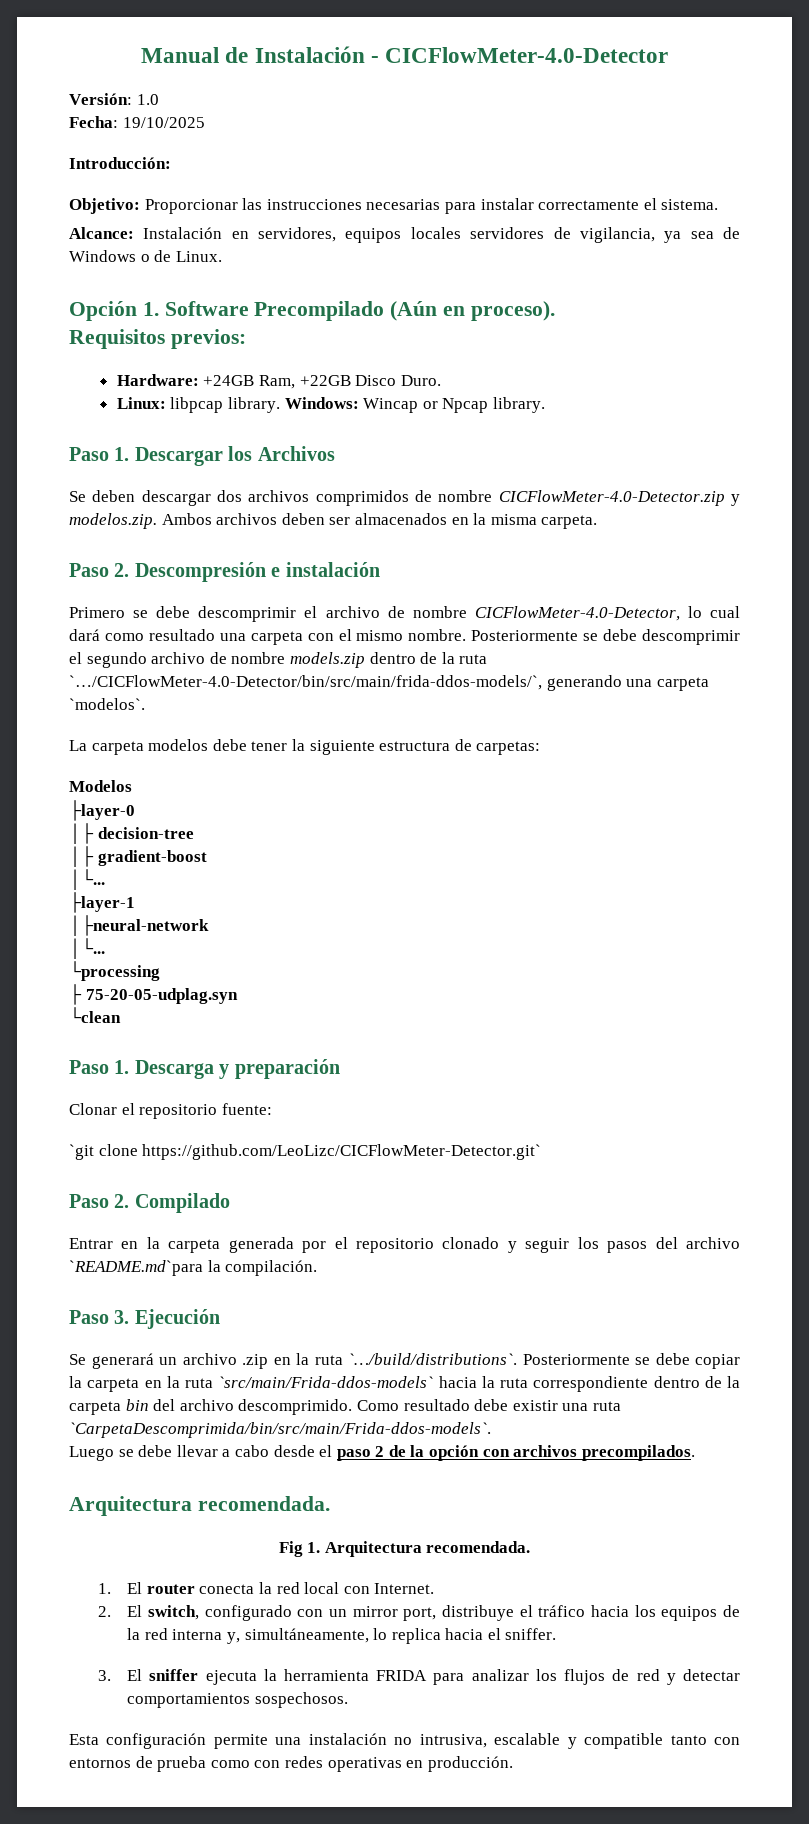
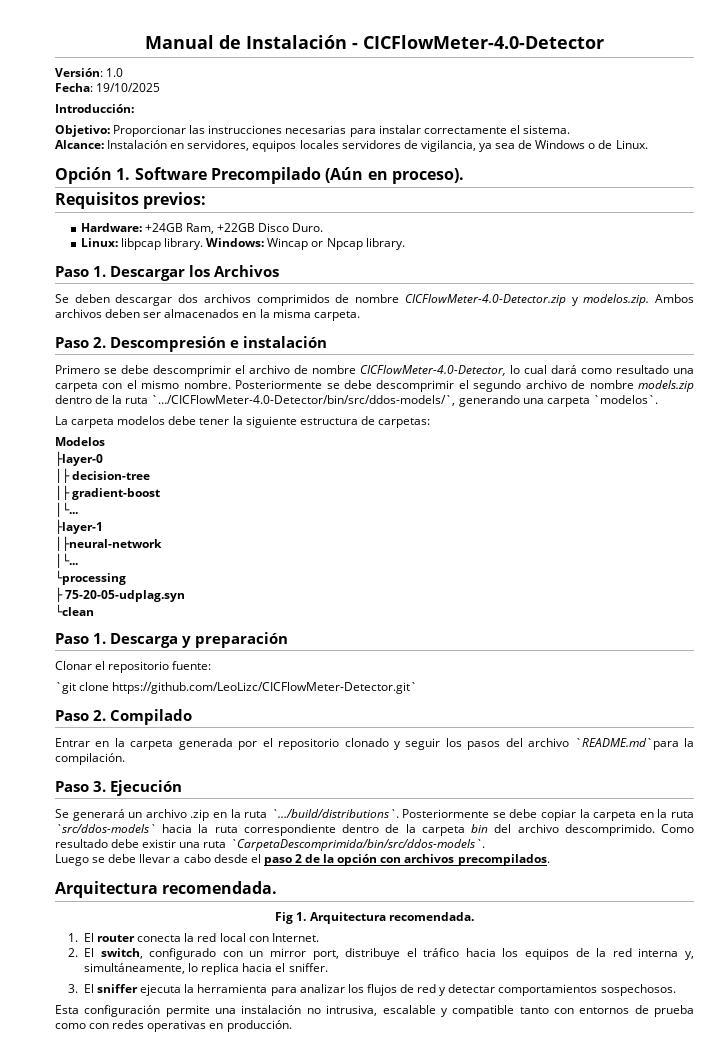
[69,675,542,690] `…/CICFlowMeter-4.0-Detector/bin/src/main/frida-ddos-models/`, -> [151,395,456,406] `…/CICFlowMeter-4.0-Detector/bin/src/ddos-models/`,
[218,1376,434,1388] `src/main/Frida-ddos-models` -> [55,824,156,833] `src/ddos-models`
[69,1422,491,1438] `CarpetaDescomprimida/bin/src/main/Frida-ddos-models`. -> [229,839,485,851] `CarpetaDescomprimida/bin/src/ddos-models`.
[376,1670,428,1681] FRIDA -> (268, 988) none

